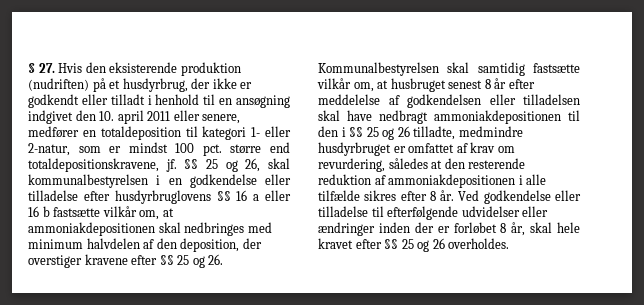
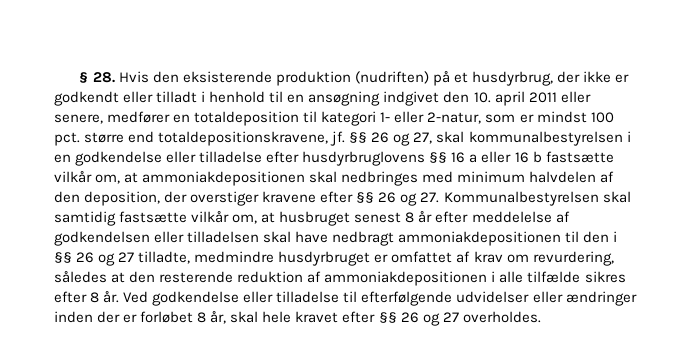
[38,63,55,73] 27. -> [92,72,115,83] 28.
[205,158,261,172] 25 og 26, -> [371,132,433,146] 26 og 27,
[177,254,224,268] 25 og 26. -> [378,192,440,206] 26 og 27.
[366,126,410,140] 25 og 26 -> [76,252,135,266] 26 og 27
[401,238,445,252] 25 og 26 -> [400,312,459,326] 26 og 27

